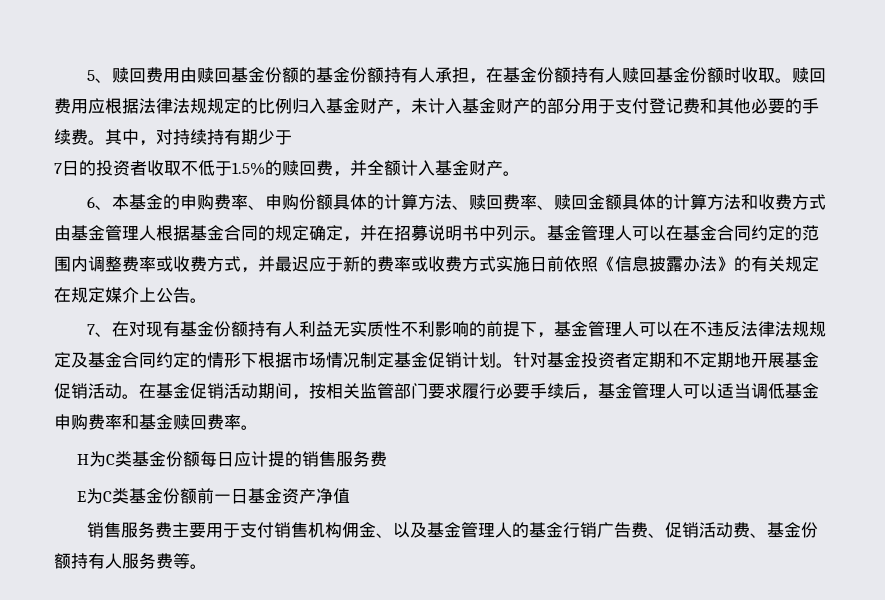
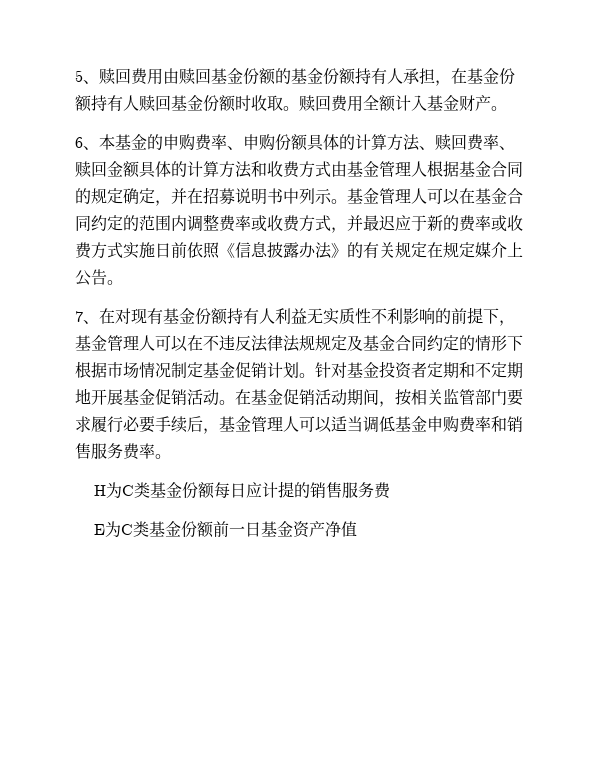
[88,98,819,115] [54,129,292,146] [54,160,367,177] 应根据法律法规规定的比例归入基金财产，未计入基金财产的部分用于支付登记费和其他必要的手续费。其中，对持续持有期少于 // 7日的投资者收取不低于1.5%的赎回费，并 -> (363, 103) none
[139,414,207,430] 基金赎回 -> [507,416,523,432] [75,443,123,459] 销售服务
[87,522,819,538] [54,553,207,569] // 销售服务费主要用于支付销售机构佣金、以及基金管理人的基金行销广告费、促销活动费、基金份额持有人服务费等。 -> (358, 529) none

